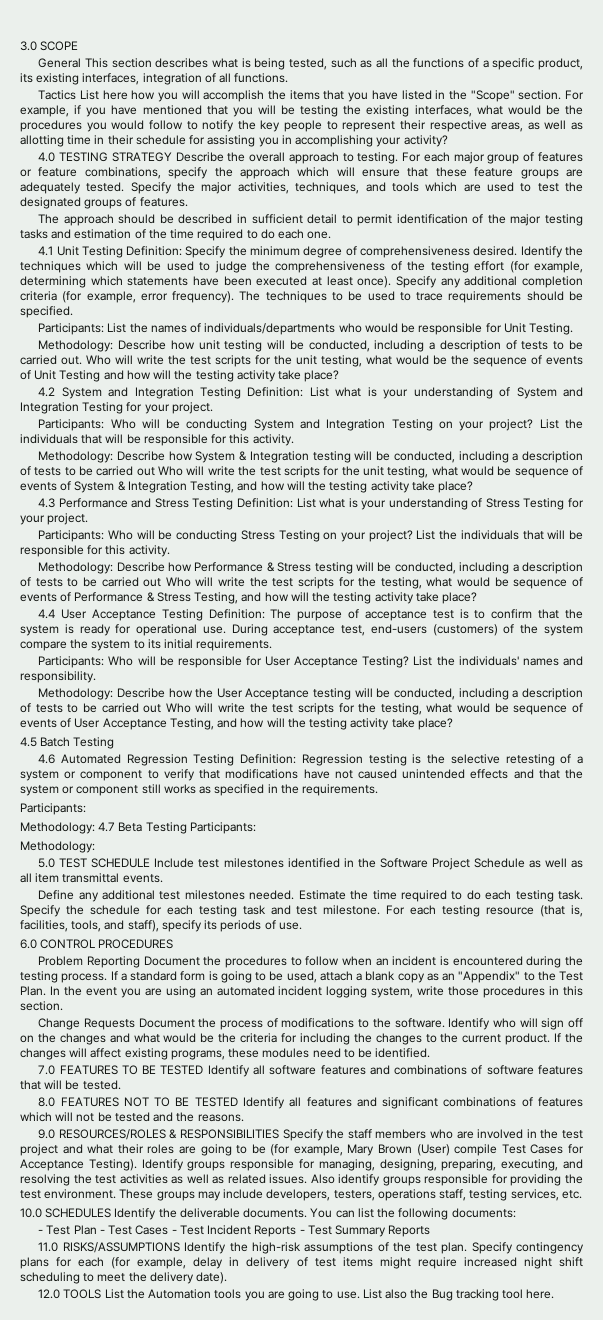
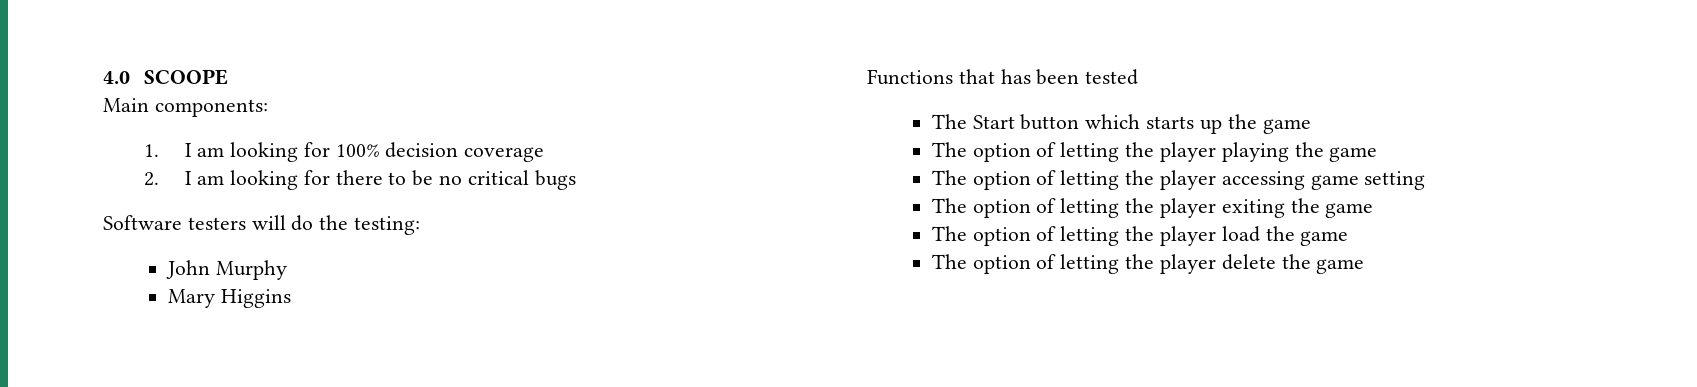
[20,41,79,51] [38,58,583,70] [20,73,289,85] [38,90,584,102] [20,105,583,117] [20,120,583,132] [20,135,448,147] [38,152,583,164] [20,167,583,179] [20,182,583,194] [20,197,188,209] [38,214,583,226] [20,229,332,241] [38,246,583,258] [20,261,583,273] [20,276,584,288] [20,291,583,303] [20,306,73,318] [38,323,574,335] [38,340,583,352] [20,355,583,367] [20,370,340,382] [38,387,583,399] [20,402,213,414] [38,419,584,431] [20,434,294,446] [38,451,583,463] [20,466,584,478] [20,481,474,493] [38,498,584,510] [20,513,89,525] [38,530,584,542] [20,545,170,557] [38,562,584,574] [20,577,584,589] [20,592,478,604] [38,609,583,621] [20,624,583,636] [20,639,273,651] [38,656,583,668] [20,671,96,683] [38,688,584,700] [20,703,584,715] [20,718,453,730] [20,737,115,749] [38,754,583,766] [20,769,583,781] [20,784,379,796] [20,803,86,815] [20,822,256,834] [20,841,95,853] [38,858,583,870] [20,873,163,883] [38,890,584,902] [20,905,583,917] [20,920,302,932] [20,939,174,949] [38,956,583,968] [20,971,583,983] [20,986,583,998] [20,1001,63,1011] [38,1018,583,1030] [20,1033,584,1045] [20,1048,431,1060] [38,1065,584,1077] [20,1080,121,1090] [38,1097,584,1109] [20,1112,244,1122] [38,1129,583,1141] [20,1144,584,1156] [20,1159,583,1171] [20,1174,584,1186] [20,1189,582,1201] [20,1208,516,1220] [38,1225,431,1237] [38,1242,585,1254] [20,1257,583,1269] [20,1272,228,1284] [38,1289,555,1301] 3.0 SCOPE // General This section describes what is being tested, such as all the functions of a specific product, its existing interfaces, integration of all functions. // Tactics List here how you will accomplish the items that you have listed in the "Scope" section. For example, if you have mentioned that you will be testing the existing interfaces, what would be the procedures you would follow to notify the key people to represent their respective areas, as well as allotting time in their schedule for assisting you in accomplishing your activity? // 4.0 TESTING STRATEGY Describe the overall approach to testing. For each major group of features or feature combinations, specify the approach which will ensure that these feature groups are adequately tested. Specify the major activities, techniques, and tools which are used to test the designated groups of features. // The approach should be described in sufficient detail to permit identification of the major testing tasks and estimation of the time required to do each one. // 4.1 Unit Testing Definition: Specify the minimum degree of comprehensiveness desired. Identify the techniques which will be used to judge the comprehensiveness of the testing effort (for example, determining which statements have been executed at least once). Specify any additional completion criteria (for example, error frequency). The techniques to be used to trace requirements should be specified. // Participants: List the names of individuals/departments who would be responsible for Unit Testing. // Methodology: Describe how unit testing will be conducted, including a description of tests to be carried out. Who will write the test scripts for the unit testing, what would be the sequence of events of Unit Testing and how will the testing activity take place? // 4.2 System and Integration Testing Definition: List what is your understanding of System and Integration Testing for your project. // Participants: Who will be conducting System and Integration Testing on your project? List the individuals that will be responsible for this activity. // Methodology: Describe how System & Integration testing will be conducted, including a description of tests to be carried out Who will write the test scripts for the unit testing, what would be sequence of events of System & Integration Testing, and how will the testing activity take place? // 4.3 Performance and Stress Testing Definition: List what is your understanding of Stress Testing for your project. // Participants: Who will be conducting Stress Testing on your project? List the individuals that will be responsible for this activity. // Methodology: Describe how Performance & Stress testing will be conducted, including a description of tests to be carried out Who will write the test scripts for the testing, what would be sequence of events of Performance & Stress Testing, and how will the testing activity take place? // 4.4 User Acceptance Testing Definition: The purpose of acceptance test is to confirm that the system is ready for operational use. During acceptance test, end-users (customers) of the system compare the system to its initial requirements. // Participants: Who will be responsible for User Acceptance Testing? List the individuals' names and responsibility. // Methodology: Describe how the User Acceptance testing will be conducted, including a description of tests to be carried out Who will write the test scripts for the testing, what would be sequence of events of User Acceptance Testing, and how will the testing activity take place? // 4.5 Batch Testing // 4.6 Automated Regression Testing Definition: Regression testing is the selective retesting of a system or component to verify that modifications have not caused unintended effects and that the system or component still works as specified in the requirements. // Participants: // Methodology: 4.7 Beta Testing Participants: // Methodology: // 5.0 TEST SCHEDULE Include test milestones identified in the Software Project Schedule as well as all item transmittal events. // Define any additional test milestones needed. Estimate the time required to do each testing task. Specify the schedule for each testing task and test milestone. For each testing resource (that is, facilities, tools, and staff), specify its periods of use. // 6.0 CONTROL PROCEDURES // Problem Reporting Document the procedures to follow when an incident is encountered during the testing process. If a standard form is going to be used, attach a blank copy as an "Appendix" to the Test Plan. In the event you are using an automated incident logging system, write those procedures in this section. // Change Requests Document the process of modifications to the software. Identify who will sign off on the changes and what would be the criteria for including the changes to the current product. If the changes will affect existing programs, these modules need to be identified. // 7.0 FEATURES TO BE TESTED Identify all software features and combinations of software features that will be tested. // 8.0 FEATURES NOT TO BE TESTED Identify all features and significant combinations of features which will not be tested and the reasons. // 9.0 RESOURCES/ROLES & RESPONSIBILITIES Specify the staff members who are involved in the test project and what their roles are going to be (for example, Mary Brown (User) compile Test Cases for Acceptance Testing). Identify groups responsible for managing, designing, preparing, executing, and resolving the test activities as well as related issues. Also identify groups responsible for providing the test environment. These groups may include developers, testers, operations staff, testing services, etc. // 10.0 SCHEDULES Identify the deliverable documents. You can list the following documents: // - Test Plan - Test Cases - Test Incident Reports - Test Summary Reports // 11.0 RISKS/ASSUMPTIONS Identify the high-risk assumptions of the test plan. Specify contingency plans for each (for example, delay in delivery of test items might require increased night shift scheduling to meet the delivery date). // 12.0 TOOLS List the Automation tools you are going to use. List also the Bug tracking tool here. -> [103,69,229,85] [103,98,268,117] [144,142,545,162] [144,170,576,190] [103,215,421,235] [165,260,287,280] [167,289,291,308] [867,69,1139,85] [931,114,1311,134] [931,142,1378,162] [931,170,1426,190] [931,198,1374,218] [931,226,1349,246] [931,254,1365,274] 4.0 SCOOPE // Main components: // 1. I am looking for 100% decision coverage // 2. I am looking for there to be no critical bugs // Software testers will do the testing: // John Murphy // Mary Higgins // Functions that has been tested // The Start button which starts up the game // The option of letting the player playing the game // The option of letting the player accessing game setting // The option of letting the player exiting the game // The option of letting the player load the game // The option of letting the player delete the game

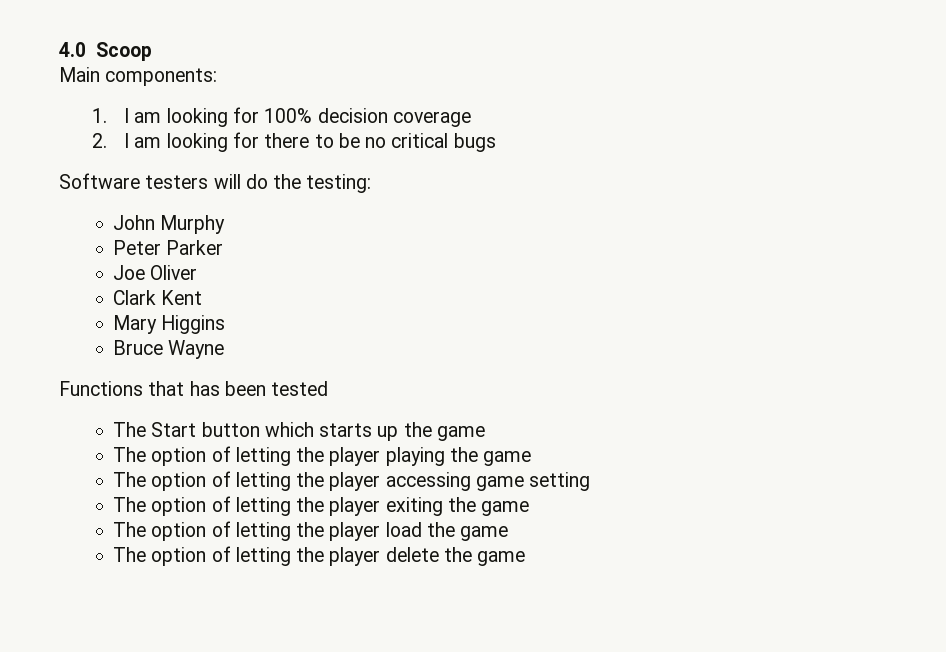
[144,69,229,85] SCOOPE -> [95,42,152,61] Scoop
(287, 270) none -> [113,240,224,255] [113,265,198,280] [113,290,203,305] // Peter Parker // Joe Oliver // Clark Kent
(291, 298) none -> [113,340,225,359] // Bruce Wayne

